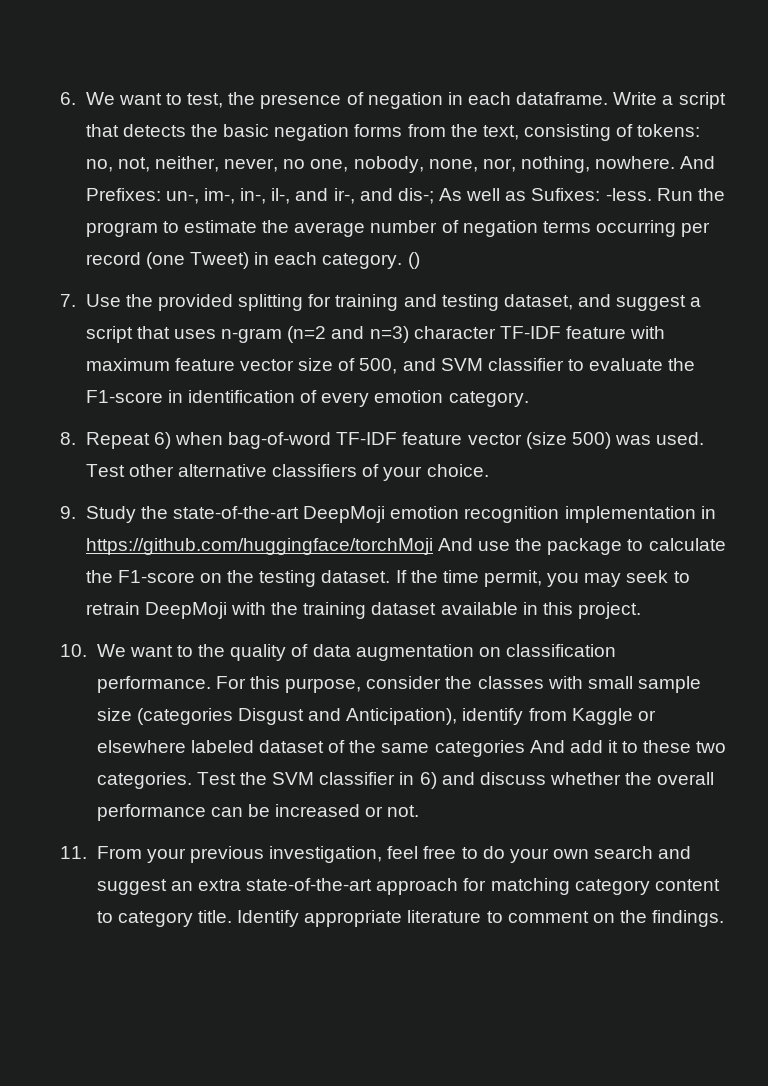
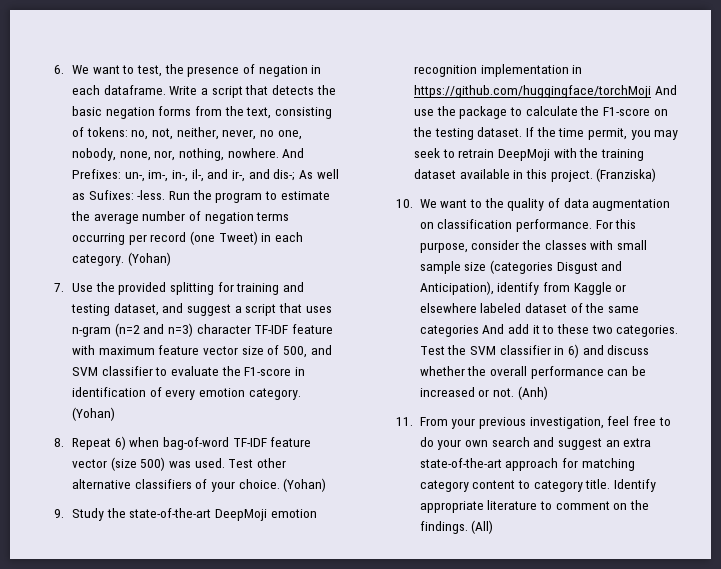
[407,252,420,269] () -> [127,252,171,266] (Yohan)
(529, 399) none -> [72,407,116,421] (Yohan)
(489, 470) none -> [283,478,327,492] (Yohan)
(642, 610) none -> [596,168,657,182] (Franziska)
(420, 811) none -> [517,386,548,400] (Anh)
(725, 918) none -> [471,520,494,534] (All)

